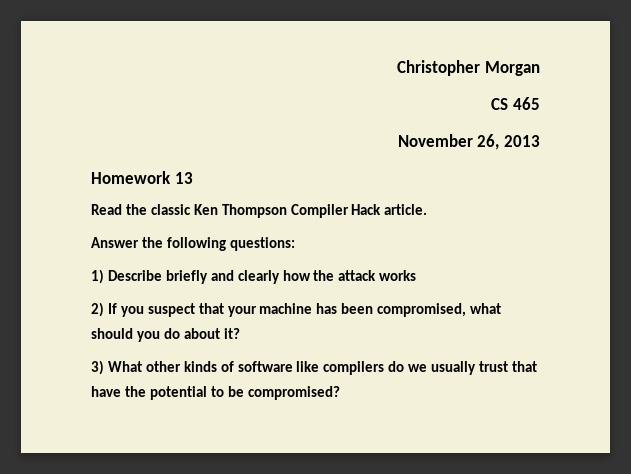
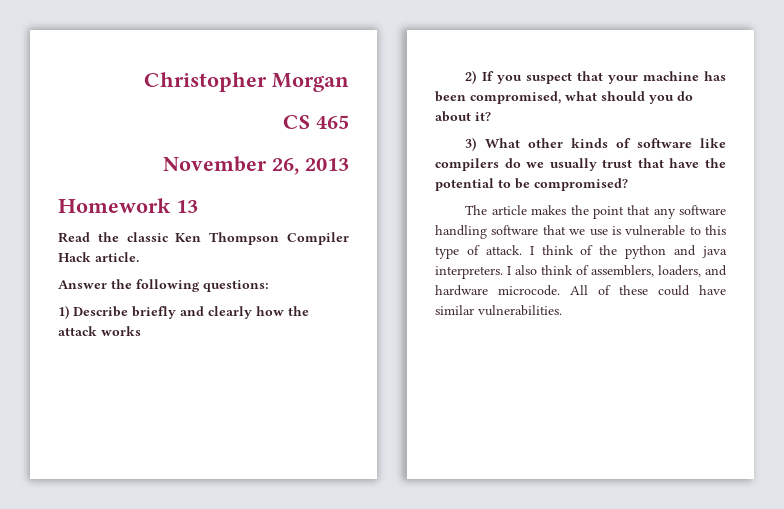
(340, 393) none -> [465,205,726,219] [435,225,726,239] [435,245,727,259] [435,265,727,279] [435,285,726,296] [435,305,562,316] // The article makes the point that any software handling software that we use is vulnerable to this type of attack. I think of the python and java interpreters. I also think of assemblers, loaders, and hardware microcode. All of these could have similar vulnerabilities.

